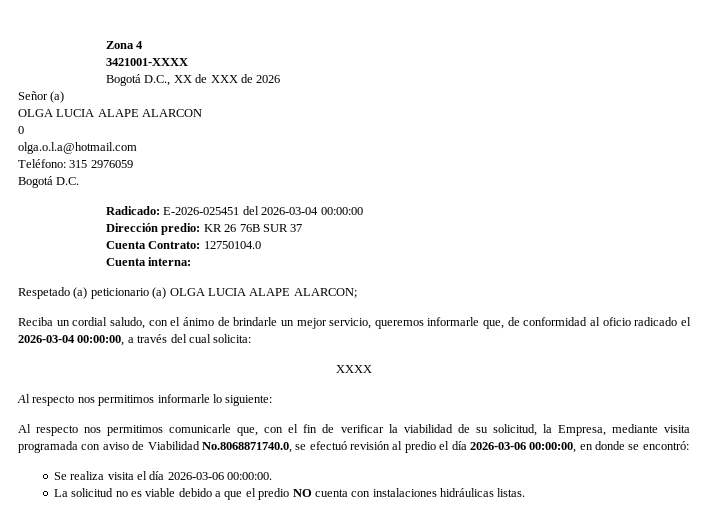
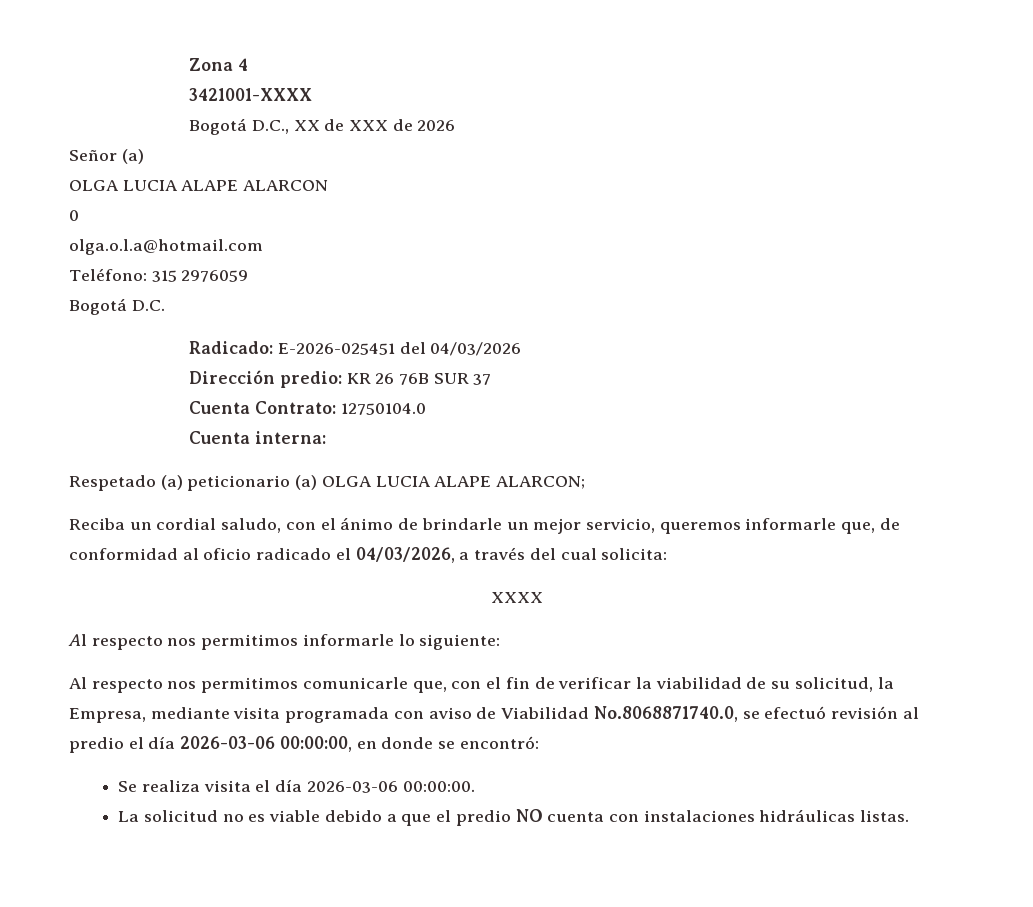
[261,207,363,215] 2026-03-04 00:00:00 -> [430,342,522,356] 04/03/2026
[18,335,125,346] 2026-03-04 00:00:00, -> [355,547,455,563] 04/03/2026,

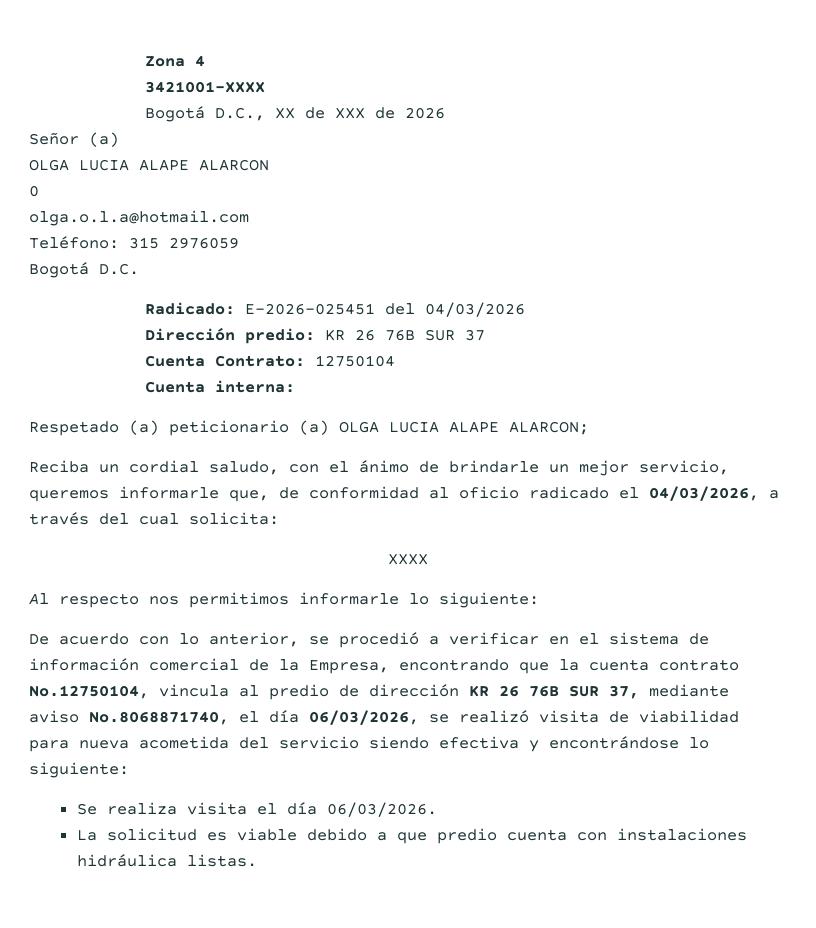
[340,403,426,415] 12750104.0 -> [315,355,396,367] 12750104
[69,677,894,693] [69,706,919,723] [69,736,539,753] Al respecto nos permitimos comunicarle que, con el fin de verificar la viabilidad de su solicitud, la Empresa, mediante visita programada con aviso de Viabilidad No.8068871740.0, se efectuó revisión al predio el día 2026-03-06 00:00:00, en donde se encontró: -> [29,632,709,648] [29,658,739,674] [29,684,729,700] [29,710,739,725] [29,736,709,752] [29,762,129,778] De acuerdo con lo anterior, se procedió a verificar en el sistema de información comercial de la Empresa, encontrando que la cuenta contrato No.12750104, vincula al predio de dirección KR 26 76B SUR 37, mediante aviso No.8068871740, el día 06/03/2026, se realizó visita de viabilidad para nueva acometida del servicio siendo efectiva y encontrándose lo siguiente:
[306,781,475,793] 2026-03-06 00:00:00. -> [326,802,437,817] 06/03/2026.
[222,814,244,822] no -> (197, 834) none
[436,809,543,826] el predio NO -> [436,828,497,844] predio
[759,809,856,822] hidráulicas -> [76,854,177,867] hidráulica

